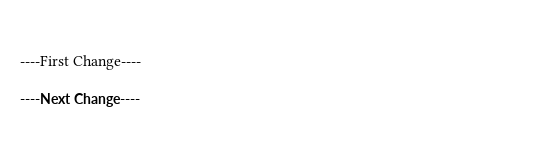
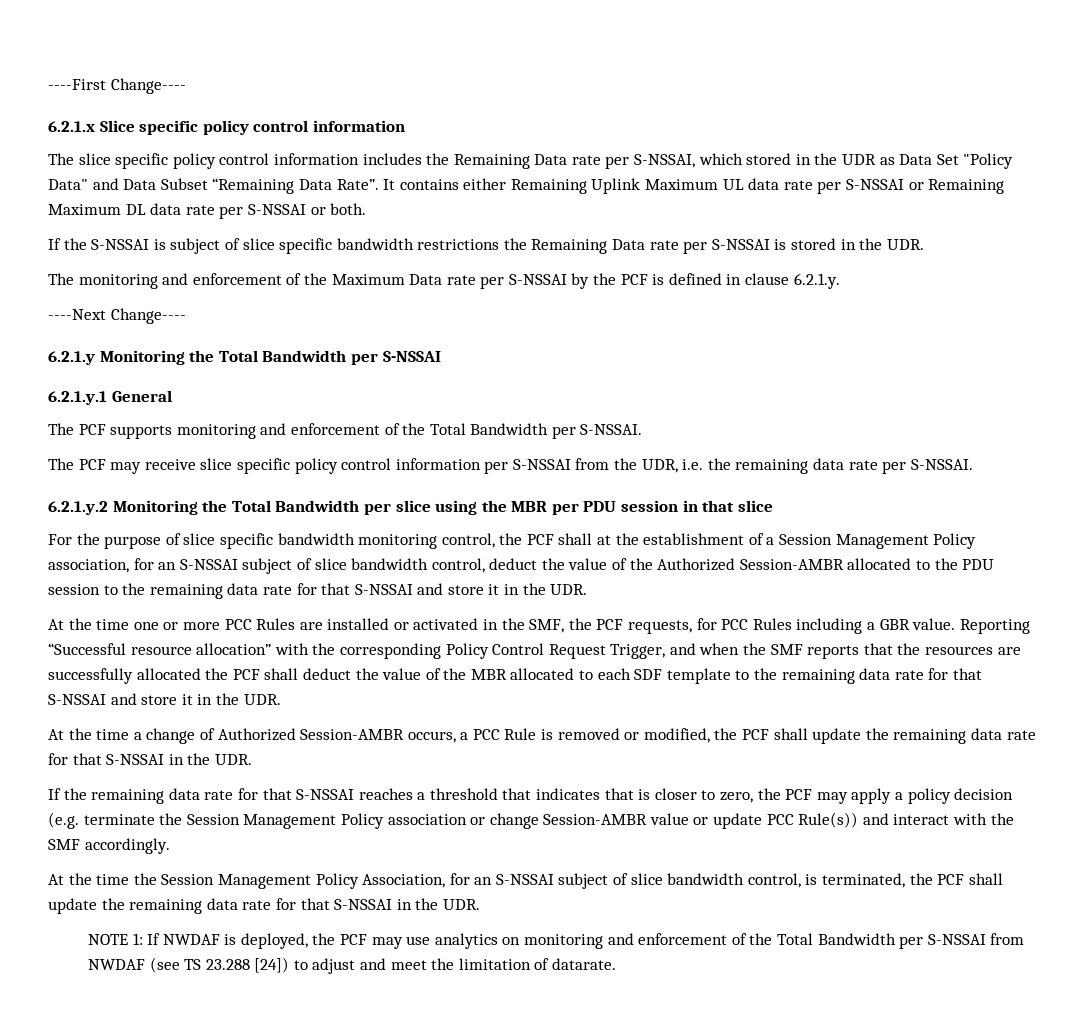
[20,93,140,107] ----Next Change---- -> [48,120,405,135] [48,153,1014,169] [48,178,1005,194] [48,203,367,219] [48,238,924,254] [48,273,840,289] [48,308,186,324] [48,350,441,365] [48,390,172,405] [48,423,643,439] [48,458,973,474] [48,500,773,515] [48,533,977,549] [48,558,995,574] [48,583,588,599] [48,618,1030,634] [48,643,1021,659] [48,668,982,684] [48,693,281,705] [48,728,1036,744] [48,753,252,765] [48,788,1014,804] [48,812,1014,829] [48,838,170,854] [48,873,1003,889] [48,898,480,914] [87,933,1025,949] [87,957,617,974] 6.2.1.x Slice specific policy control information // The slice specific policy control information includes the Remaining Data rate per S-NSSAI, which stored in the UDR as Data Set "Policy Data" and Data Subset “Remaining Data Rate”. It contains either Remaining Uplink Maximum UL data rate per S-NSSAI or Remaining Maximum DL data rate per S-NSSAI or both. // If the S-NSSAI is subject of slice specific bandwidth restrictions the Remaining Data rate per S-NSSAI is stored in the UDR. // The monitoring and enforcement of the Maximum Data rate per S-NSSAI by the PCF is defined in clause 6.2.1.y. // ----Next Change---- // 6.2.1.y Monitoring the Total Bandwidth per S-NSSAI // 6.2.1.y.1 General // The PCF supports monitoring and enforcement of the Total Bandwidth per S-NSSAI. // The PCF may receive slice specific policy control information per S-NSSAI from the UDR, i.e. the remaining data rate per S-NSSAI. // 6.2.1.y.2 Monitoring the Total Bandwidth per slice using the MBR per PDU session in that slice // For the purpose of slice specific bandwidth monitoring control, the PCF shall at the establishment of a Session Management Policy association, for an S-NSSAI subject of slice bandwidth control, deduct the value of the Authorized Session-AMBR allocated to the PDU session to the remaining data rate for that S-NSSAI and store it in the UDR. // At the time one or more PCC Rules are installed or activated in the SMF, the PCF requests, for PCC Rules including a GBR value. Reporting “Successful resource allocation” with the corresponding Policy Control Request Trigger, and when the SMF reports that the resources are successfully allocated the PCF shall deduct the value of the MBR allocated to each SDF template to the remaining data rate for that S-NSSAI and store it in the UDR. // At the time a change of Authorized Session-AMBR occurs, a PCC Rule is removed or modified, the PCF shall update the remaining data rate for that S-NSSAI in the UDR. // If the remaining data rate for that S-NSSAI reaches a threshold that indicates that is closer to zero, the PCF may apply a policy decision (e.g. terminate the Session Management Policy association or change Session-AMBR value or update PCC Rule(s)) and interact with the SMF accordingly. // At the time the Session Management Policy Association, for an S-NSSAI subject of slice bandwidth control, is terminated, the PCF shall update the remaining data rate for that S-NSSAI in the UDR. // NOTE 1: If NWDAF is deployed, the PCF may use analytics on monitoring and enforcement of the Total Bandwidth per S-NSSAI from NWDAF (see TS 23.288 [24]) to adjust and meet the limitation of datarate.

